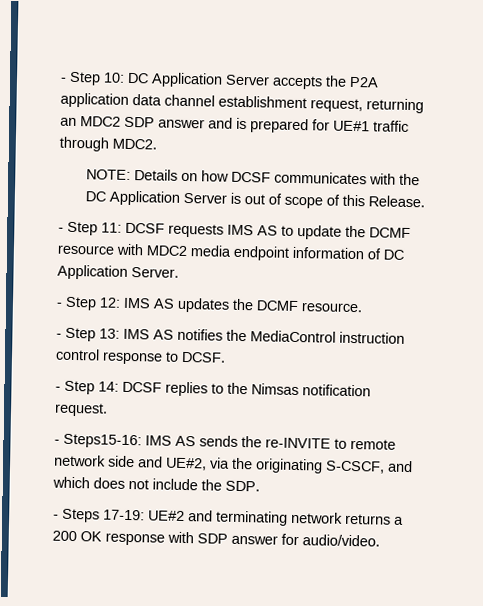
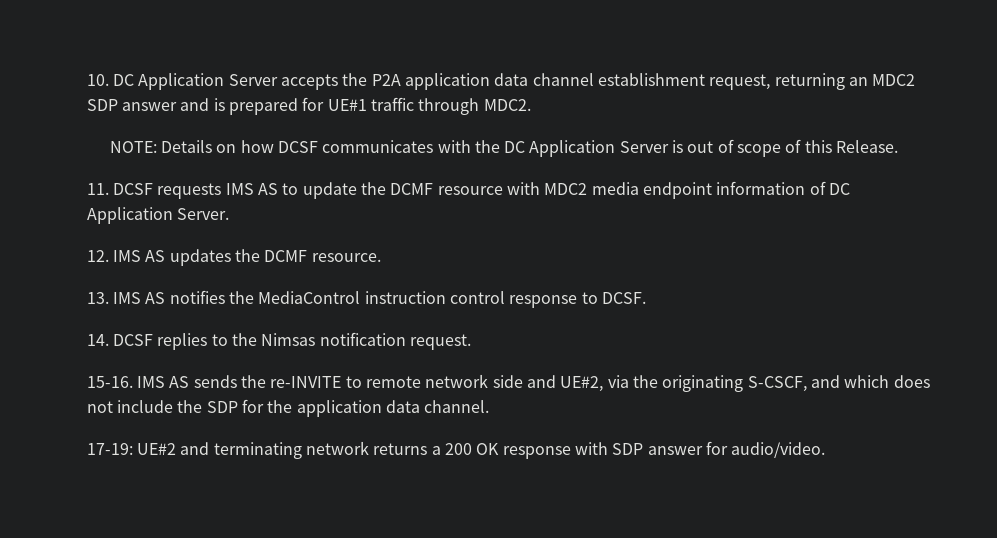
[59,71,125,86] - Step 10: -> [86,74,109,86] 10.
[57,221,122,236] - Step 11: -> [86,183,109,195] 11.
[55,296,121,311] - Step 12: -> [86,250,109,262] 12.
[55,327,120,342] - Step 13: -> [86,292,109,304] 13.
[54,380,119,395] - Step 14: -> [86,334,109,346] 14.
[53,433,142,449] - Steps15-16: -> [86,376,133,388] 15-16.
[224,480,260,492] [52,508,100,523] SDP. // - Steps -> [206,399,490,417] SDP for the application data channel. //

